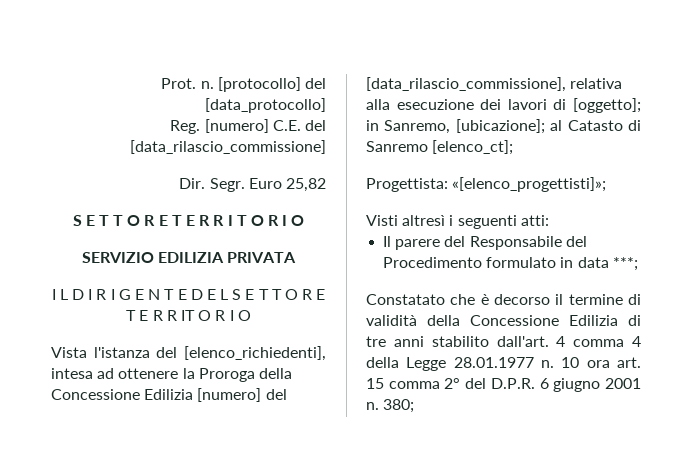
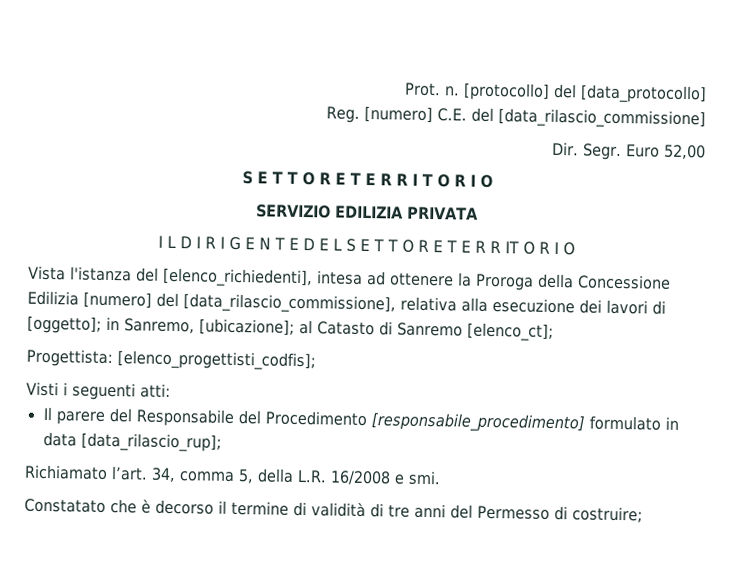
[286,178,326,192] 25,82 -> [664,144,706,160] 52,00
[452,177,607,192] «[elenco_progettisti]»; -> [117,350,316,371] [elenco_progettisti_codfis];
[402,215,446,226] altresì -> (59, 389) none
(483, 262) none -> [370,412,585,433] [responsabile_procedimento]
[612,257,638,271] ***; -> [80,432,222,452] [24,464,441,486] [data_rilascio_rup]; // Richiamato l’art. 34, comma 5, della L.R. 16/2008 e smi.
[427,315,641,326] [366,336,641,347] [366,357,641,371] [366,378,641,392] [366,399,415,413] della Concessione Edilizia di tre anni stabilito dall'art. 4 comma 4 della Legge 28.01.1977 n. 10 ora art. 15 comma 2° del D.P.R. 6 giugno 2001 n. 380; -> [370,503,643,523] di tre anni del Permesso di costruire;

